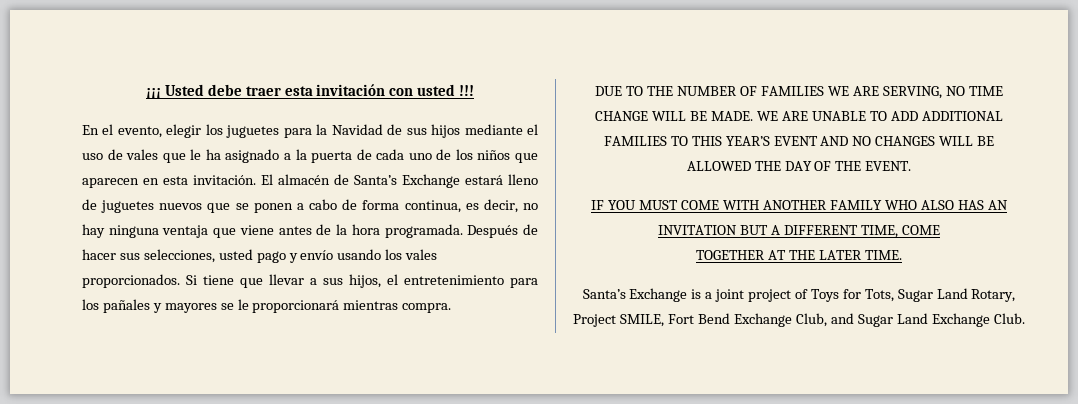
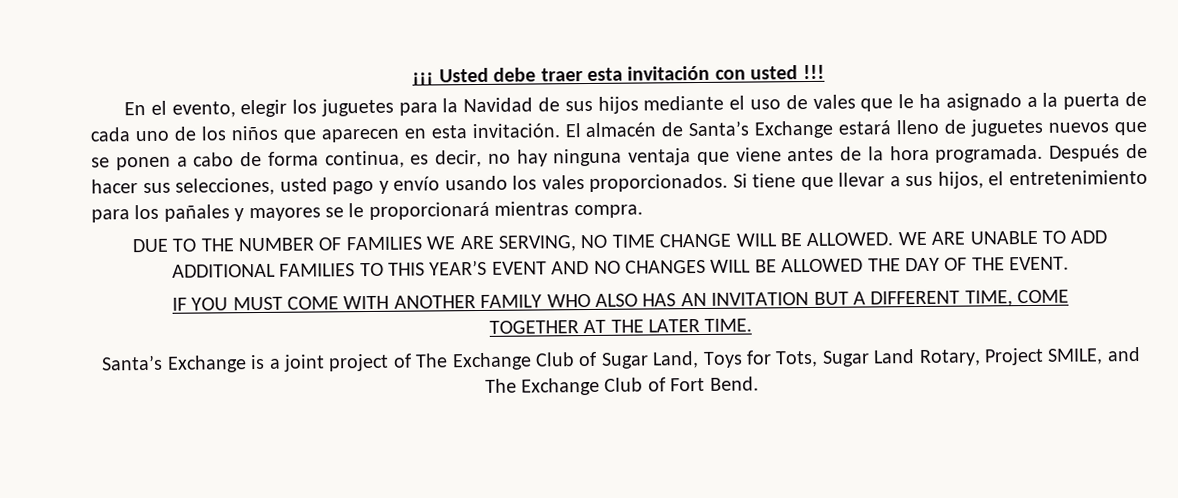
[711,111,754,121] MADE. -> [806,232,894,247] ALLOWED.
(808, 294) none -> [415,351,700,371] The Exchange Club of Sugar Land,
[668,313,1025,327] Fort Bend Exchange Club, and Sugar Land Exchange Club. -> [1106,347,1141,362] [484,376,759,396] and The Exchange Club of Fort Bend.

